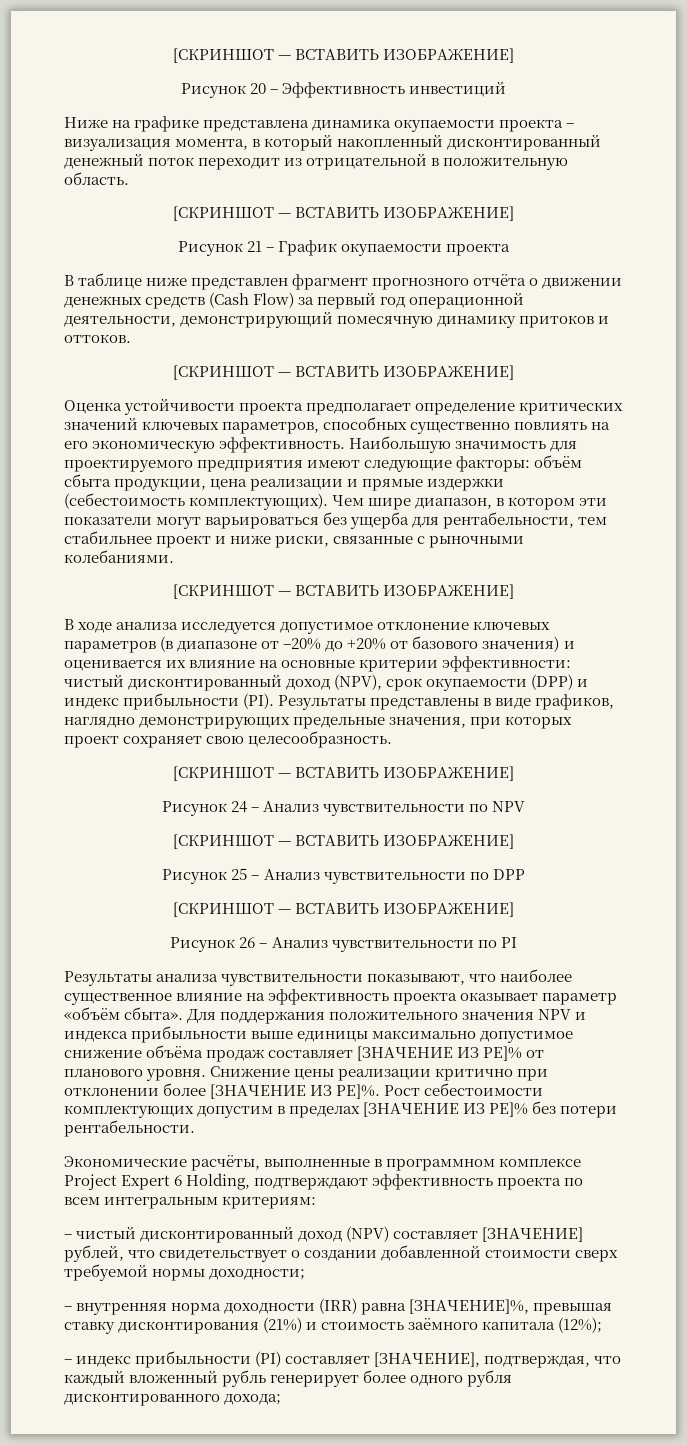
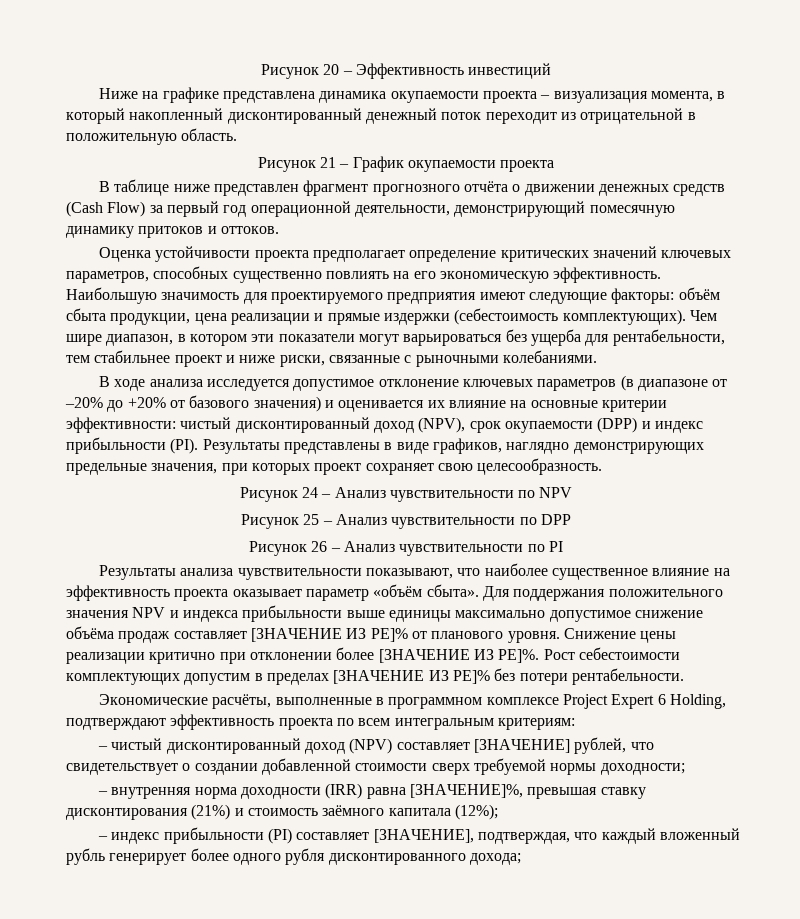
[172,48,515,63] [СКРИНШОТ — ВСТАВИТЬ ИЗОБРАЖЕНИЕ] // -> (260, 71) none
[172,206,515,221] // [СКРИНШОТ — ВСТАВИТЬ ИЗОБРАЖЕНИЕ] -> (238, 134) none
[172,365,515,380] // [СКРИНШОТ — ВСТАВИТЬ ИЗОБРАЖЕНИЕ] -> (279, 230) none
[172,584,515,599] // [СКРИНШОТ — ВСТАВИТЬ ИЗОБРАЖЕНИЕ] -> (597, 356) none
[172,766,515,781] // [СКРИНШОТ — ВСТАВИТЬ ИЗОБРАЖЕНИЕ] -> (603, 466) none
[172,834,515,849] // [СКРИНШОТ — ВСТАВИТЬ ИЗОБРАЖЕНИЕ] -> (573, 492) none
[172,902,515,917] // [СКРИНШОТ — ВСТАВИТЬ ИЗОБРАЖЕНИЕ] -> (571, 519) none

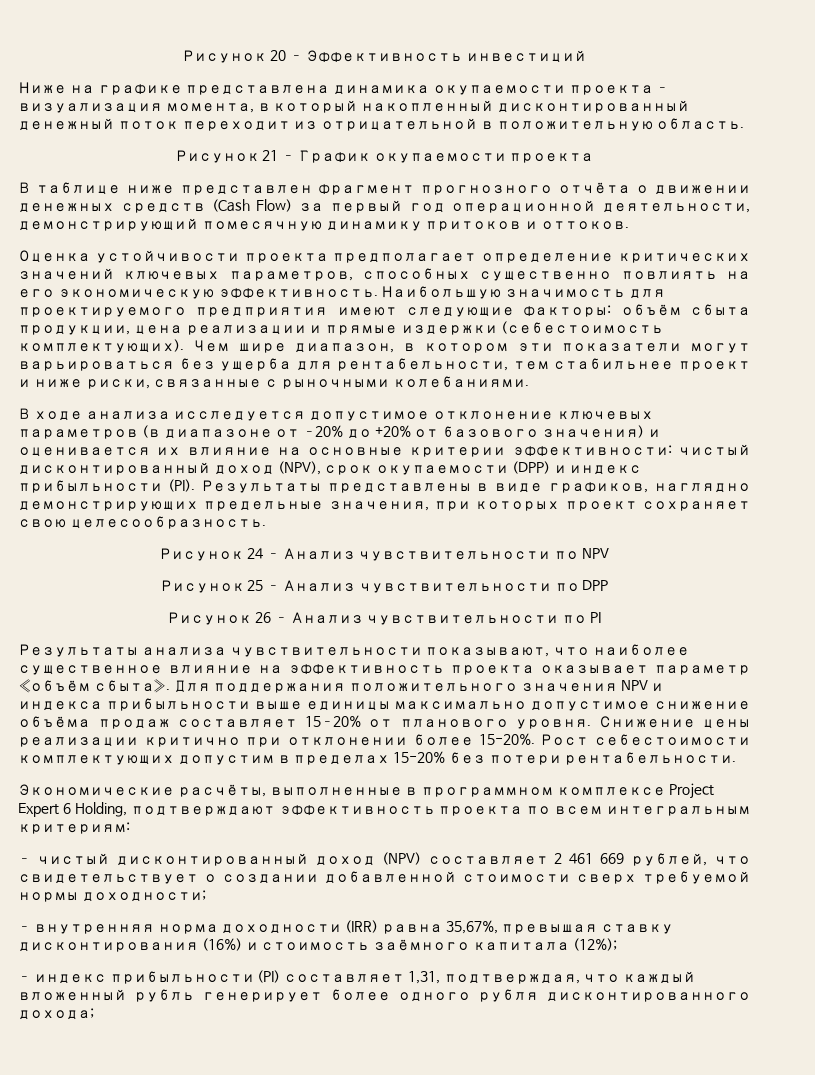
[250,628,408,642] [ЗНАЧЕНИЕ ИЗ PE]% -> [304,715,361,727] 15–20%
[378,649,540,663] [ЗНАЧЕНИЕ ИЗ PE]%. -> [478,733,535,745] 15-20%.
[333,670,490,684] [ЗНАЧЕНИЕ ИЗ PE]% -> [393,751,446,763] 15-20%
[473,739,570,753] [ЗНАЧЕНИЕ] -> [554,853,625,864] 2 461 669
[409,784,523,798] [ЗНАЧЕНИЕ]%, -> [445,920,498,934] 35,67%,
[191,804,231,820] (21%) -> [201,938,242,951] (16%)
[373,829,474,843] [ЗНАЧЕНИЕ], -> [407,971,440,984] 1,31,

